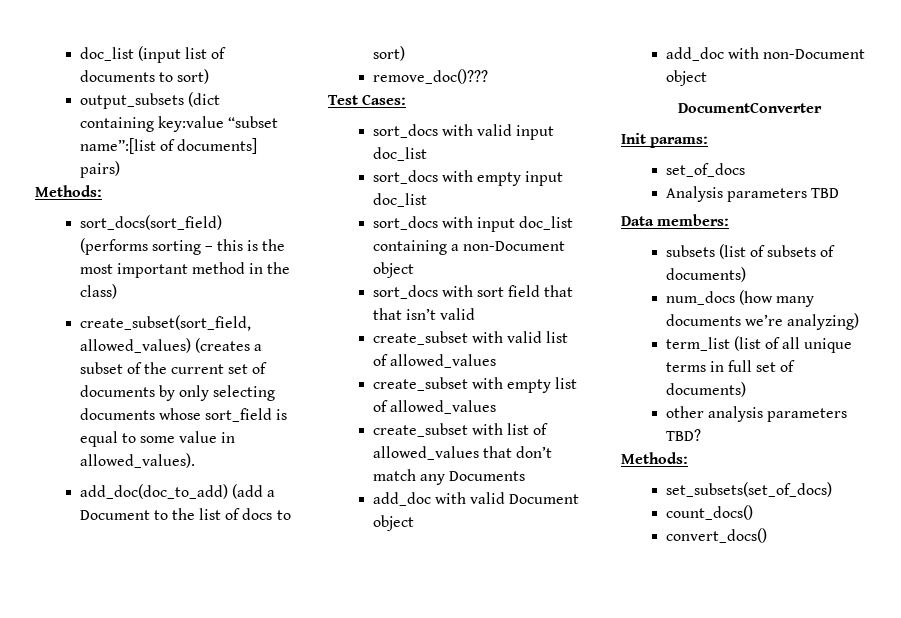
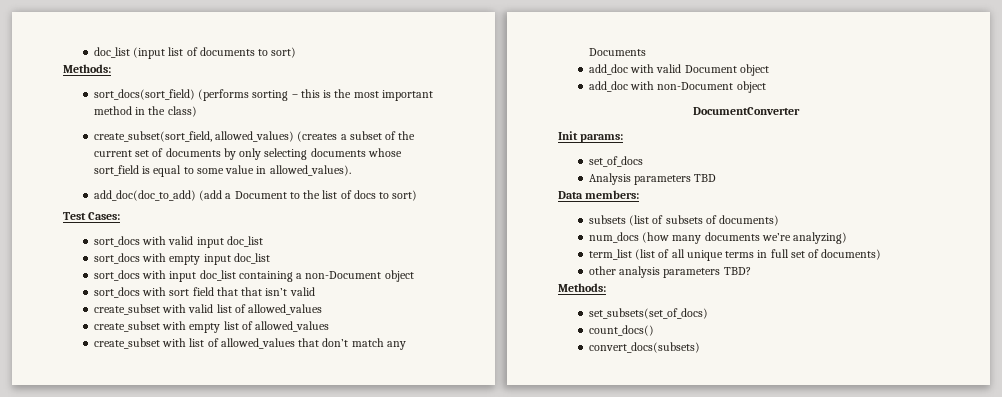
[79,92,220,109] [79,116,278,132] [79,138,257,154] [79,161,120,178] // output_subsets (dict containing key:value “subset name”:[list of documents] pairs) -> (297, 52) none
[372,69,488,84] // remove_doc()??? -> (418, 195) none
[665,528,767,543] convert_docs() -> [588,342,700,353] convert_docs(subsets)

